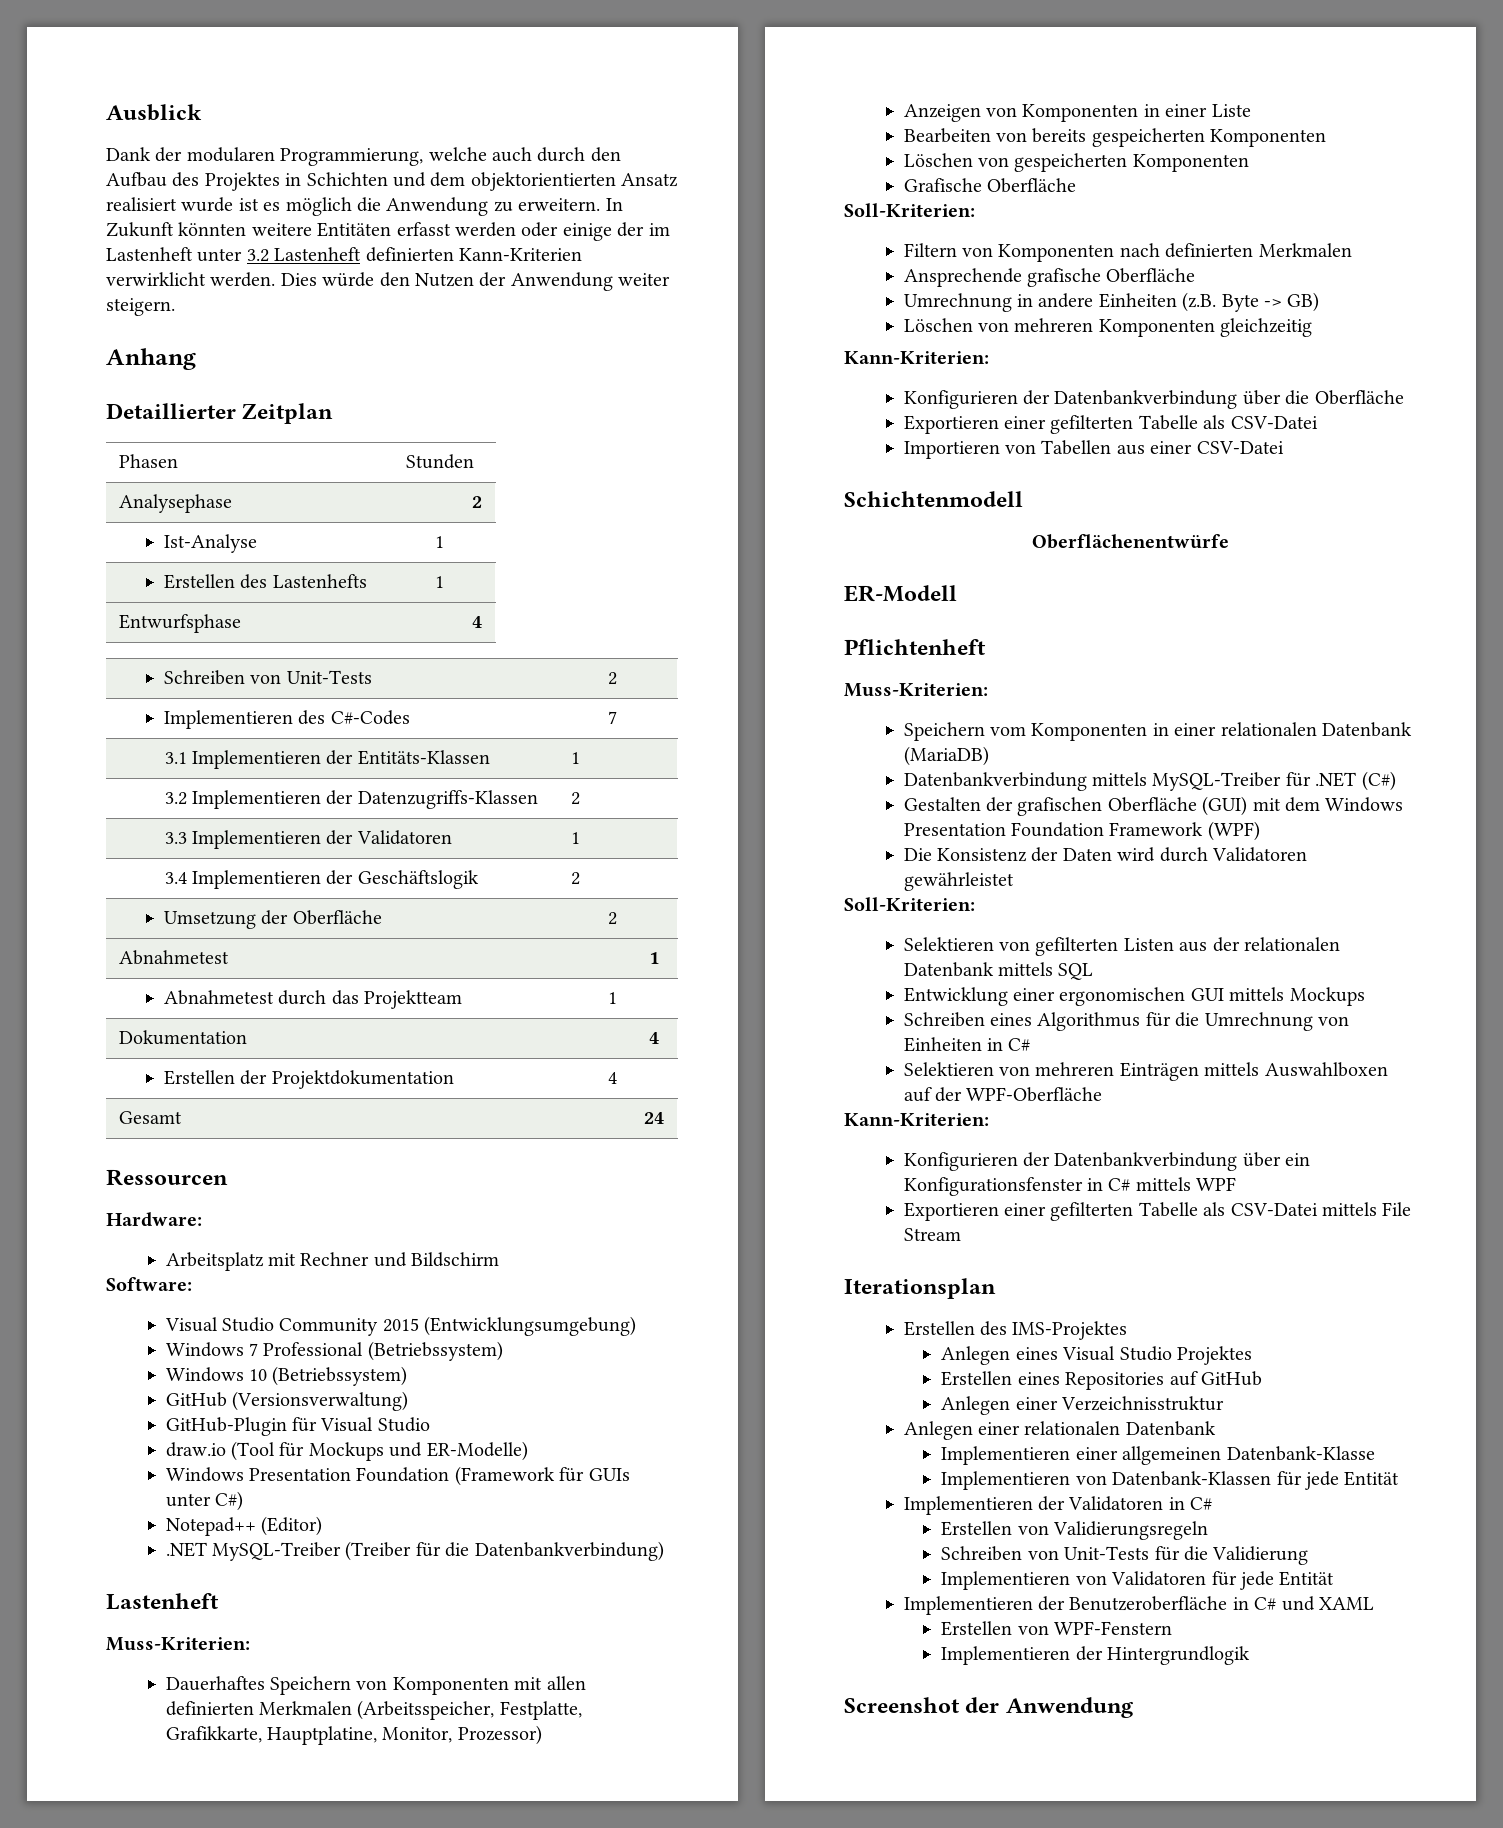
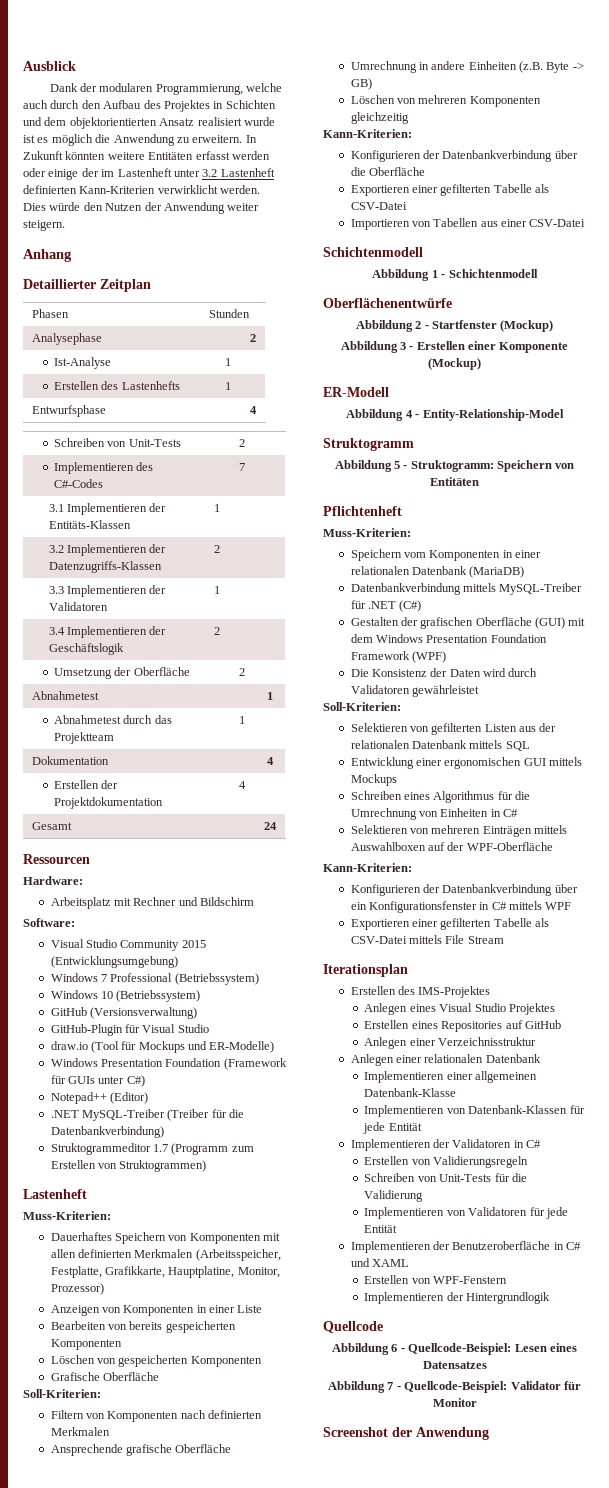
(664, 1551) none -> [50,1143,254,1155] [50,1160,207,1172] // Struktogrammeditor 1.7 (Programm zum Erstellen von Struktogrammen)
[1032,534,1229,549] [844,585,957,602] Oberflächenentwürfe // ER-Modell -> [372,269,538,281] [323,298,452,308] [355,320,554,332] [340,341,569,353] [428,358,481,370] [323,387,389,397] [346,409,564,421] [323,438,414,451] [334,460,575,472] [430,477,479,486] Abbildung 1 - Schichtenmodell // Oberflächenentwürfe // Abbildung 2 - Startfenster (Mockup) // Abbildung 3 - Erstellen einer Komponente (Mockup) // ER-Modell // Abbildung 4 - Entity-Relationship-Model // Struktogramm // Abbildung 5 - Struktogramm: Speichern von Entitäten
(1251, 1655) none -> [323,1321,383,1333] [332,1343,577,1355] [422,1361,487,1369] [328,1381,581,1393] [432,1398,477,1407] // Quellcode // Abbildung 6 - Quellcode-Beispiel: Lesen eines Datensatzes // Abbildung 7 - Quellcode-Beispiel: Validator für Monitor

